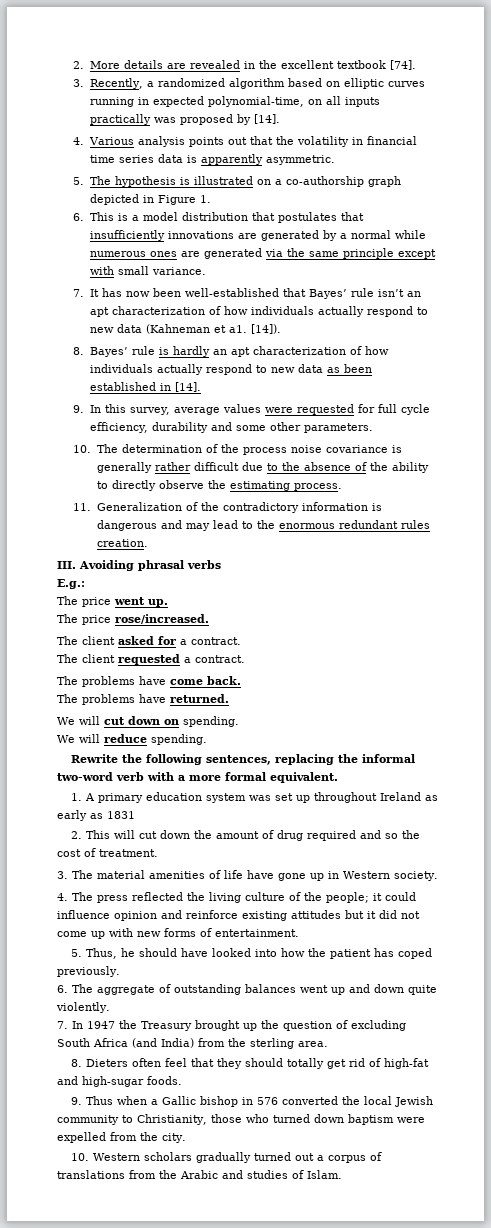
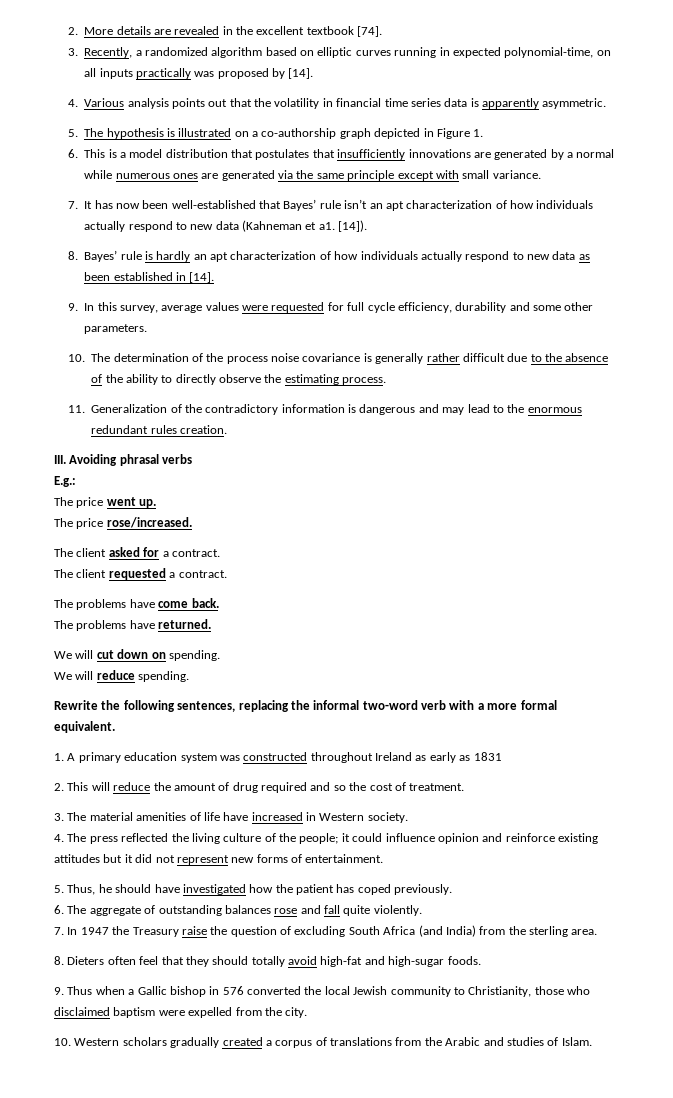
[275,793,311,803] set up -> [243,752,308,761] constructed
[139,830,191,839] cut down -> [113,782,151,791] reduce
[278,873,324,881] gone up -> [251,812,303,821] increased
[57,928,133,939] come up with -> [176,855,229,865] represent
[212,948,278,957] looked into -> [182,884,246,895] investigated
[300,984,404,995] went up and down -> [274,905,340,914] rose and fall
[195,1020,257,1031] brought up -> [181,926,207,935] raise
[327,1058,382,1069] get rid of -> [288,956,317,965] avoid
[272,1114,344,1123] turned down -> [54,1007,110,1016] disclaimed
[254,1152,315,1161] turned out -> [222,1037,263,1046] created

